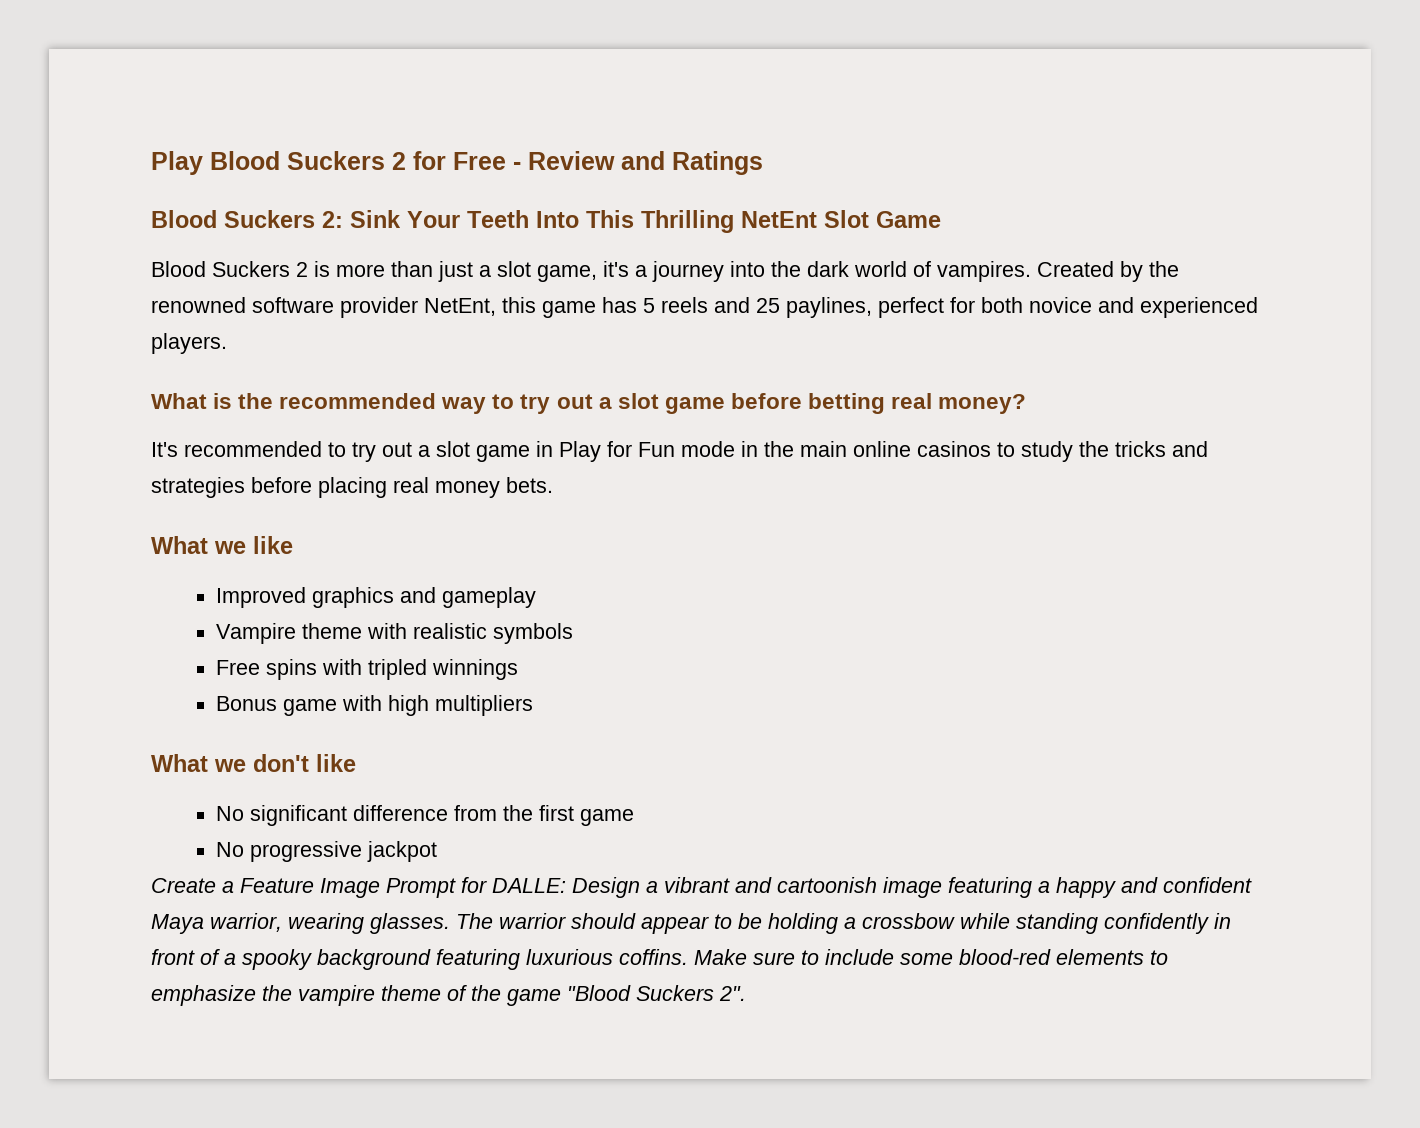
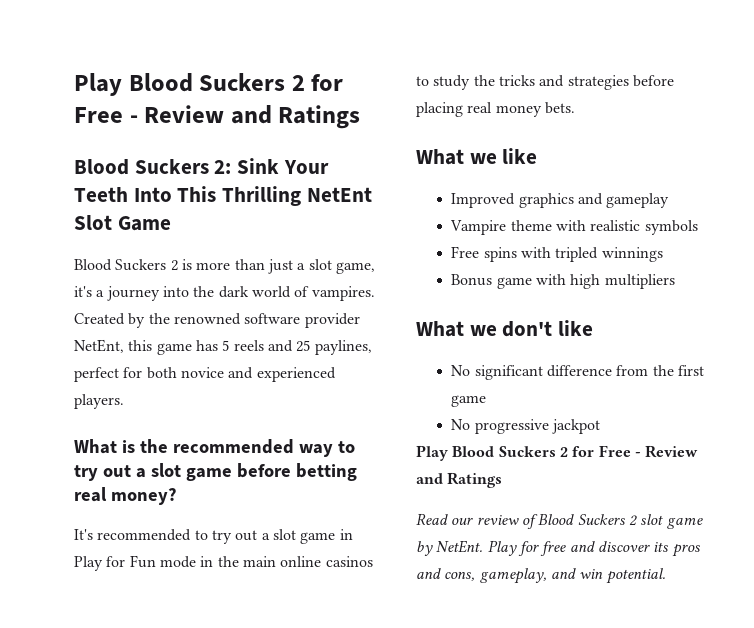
[151,877,1252,898] [151,913,1231,934] [151,949,1168,970] [151,985,746,1006] Create a Feature Image Prompt for DALLE: Design a vibrant and cartoonish image featuring a happy and confident Maya warrior, wearing glasses. The warrior should appear to be holding a crossbow while standing confidently in front of a spooky background featuring luxurious coffins. Make sure to include some blood-red elements to emphasize the vampire theme of the game "Blood Suckers 2". -> [416,445,699,461] [416,472,503,488] [416,513,703,529] [416,540,701,557] [416,568,666,584] Play Blood Suckers 2 for Free - Review and Ratings // Read our review of Blood Suckers 2 slot game by NetEnt. Play for free and discover its pros and cons, gameplay, and win potential.

